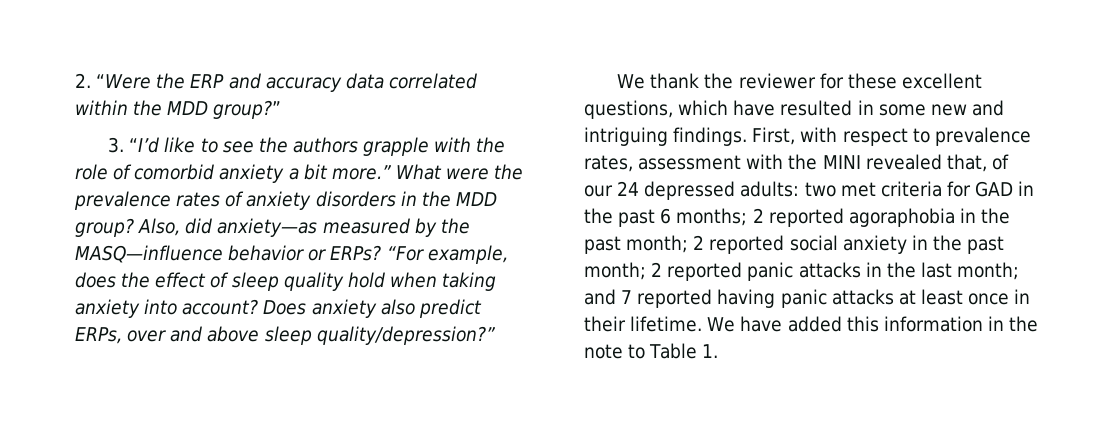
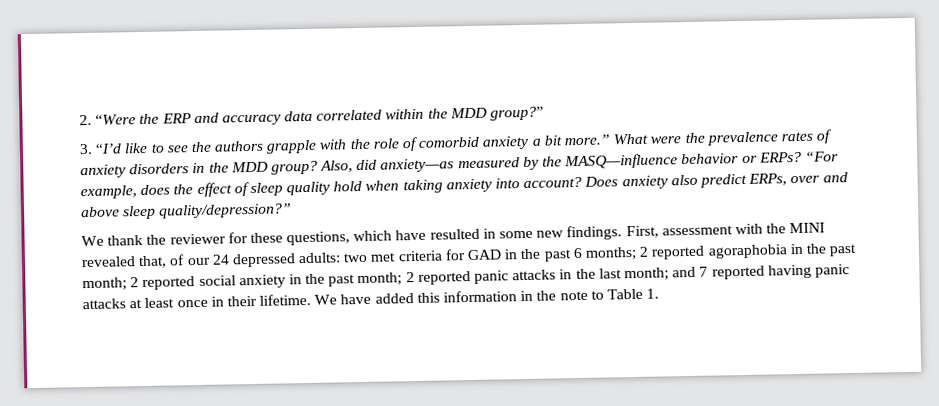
[901,73,982,89] excellent -> (283, 238) none
[971,100,1004,116] [584,127,1031,146] [584,155,633,172] and intriguing findings. First, with respect to prevalence rates, -> [566,225,659,241] findings. First,

